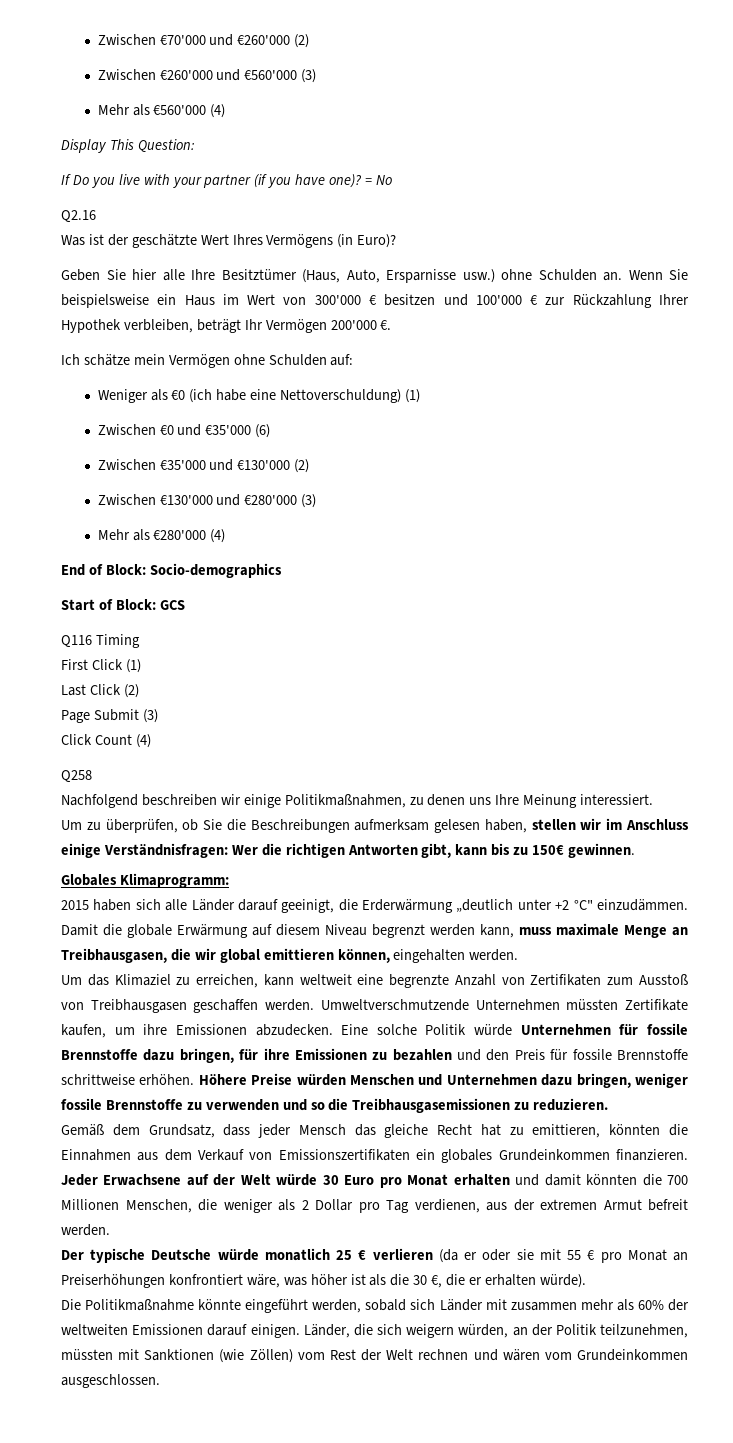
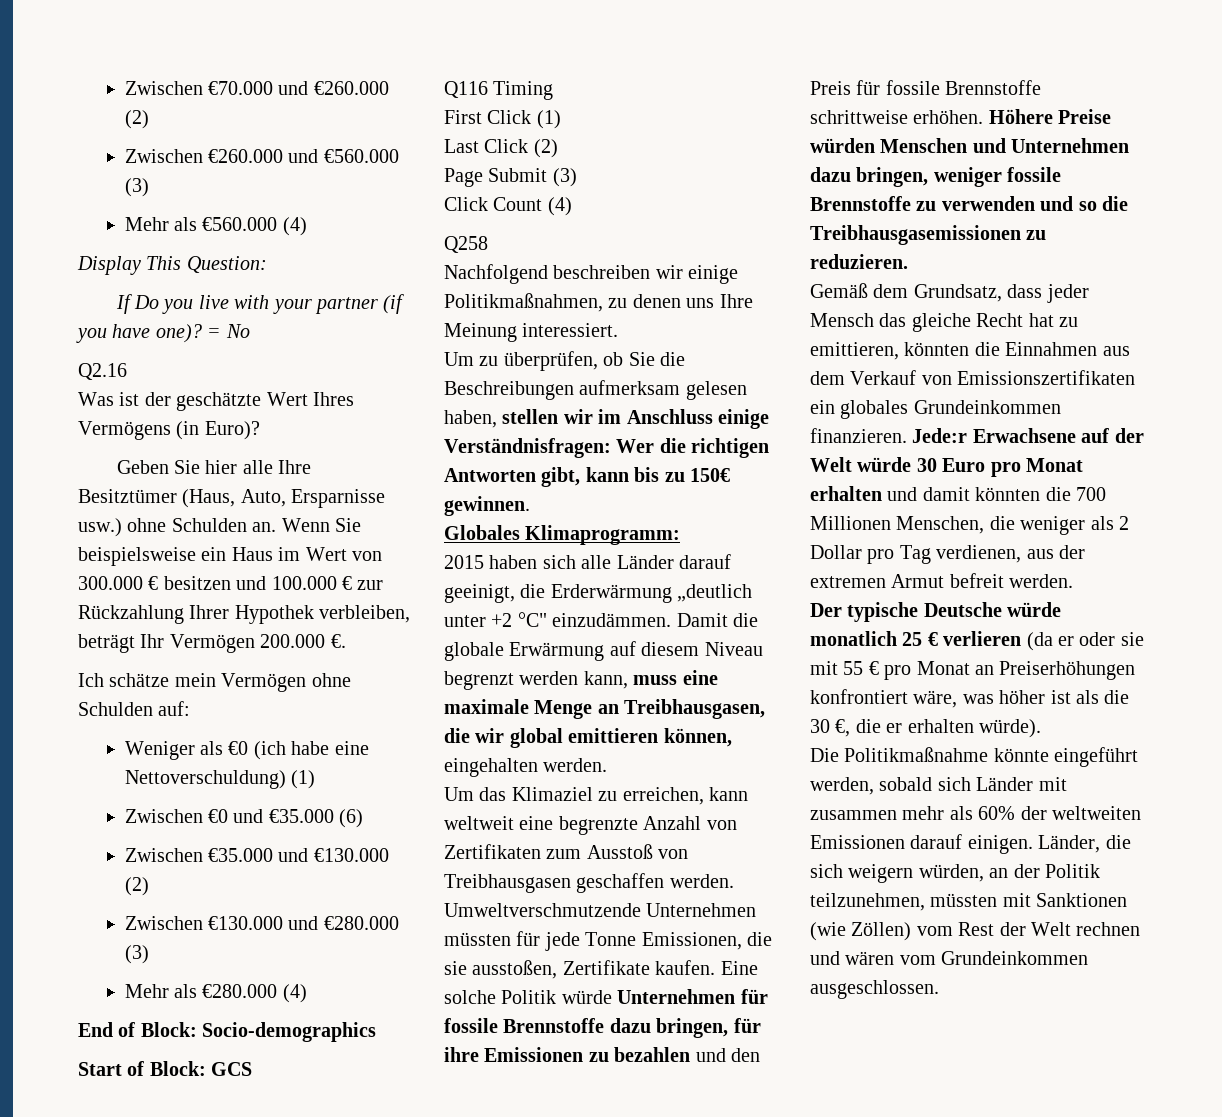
[97,34,310,48] [97,69,317,83] [97,104,207,116] Zwischen €70'000 und €260'000 (2) // Zwischen €260'000 und €560'000 (3) // Mehr als €560'000 -> [124,81,389,95] [124,110,149,129] [124,149,399,163] [124,178,149,197] [124,217,278,231] Zwischen €70.000 und €260.000 (2) // Zwischen €260.000 und €560.000 (3) // Mehr als €560.000
[314,295,361,305] 300'000 -> [78,576,143,590] 300.000
[475,295,522,305] 100'000 -> [271,576,337,590] 100.000
[330,320,377,330] 200'000 -> [260,634,326,648] 200.000
[205,425,252,435] €35'000 -> [268,809,334,823] €35.000
[159,459,310,473] [97,494,317,508] [97,529,207,541] €35'000 und €130'000 (2) // Zwischen €130'000 und €280'000 (3) // Mehr als €280'000 -> [207,848,389,862] [124,877,149,896] [124,916,399,930] [124,945,149,964] [124,984,278,998] €35.000 und €130.000 (2) // Zwischen €130.000 und €280.000 (3) // Mehr als €280.000
(552, 931) none -> [682,670,718,685] eine
[625,999,688,1011] [61,1024,333,1038] Zertifikate kaufen, um ihre Emissionen abzudecken. -> [516,931,772,951] [444,960,716,979] für jede Tonne Emissionen, die sie ausstoßen, Zertifikate kaufen.
[61,1174,98,1186] Jeder -> [912,428,968,443] Jede:r

